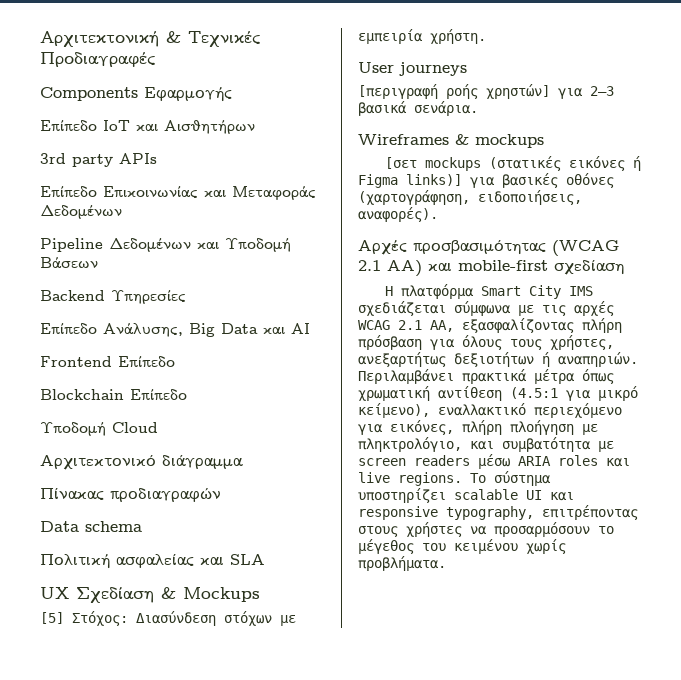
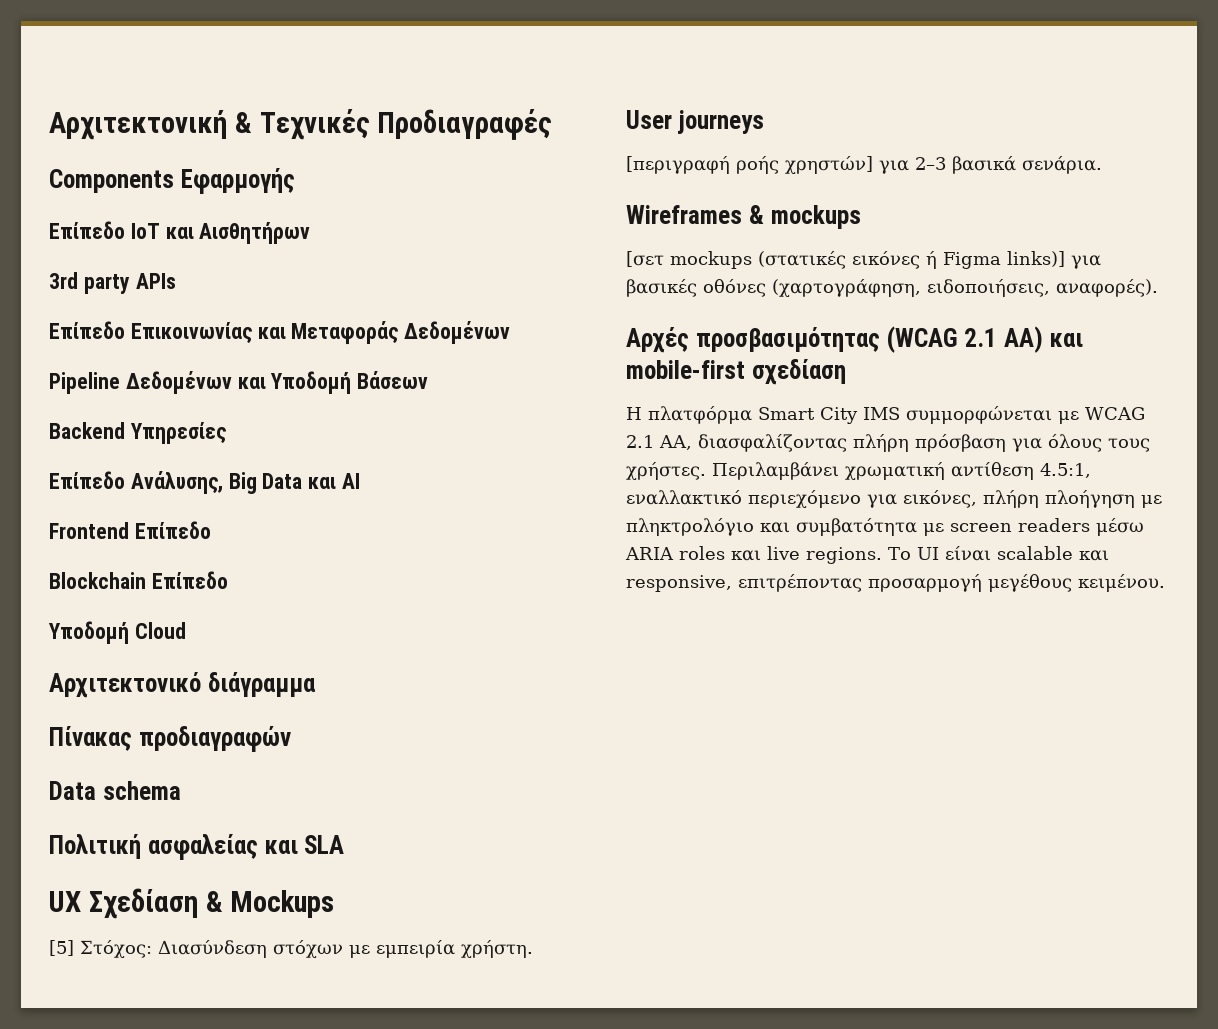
[358,301,614,316] σχεδιάζεται σύμφωνα με τις αρχές -> [906,406,1079,424] συμμορφώνεται με
[462,318,574,333] εξασφαλίζοντας -> [698,434,847,452] διασφαλίζοντας
[550,335,614,350] [358,352,638,367] [358,369,614,384] [358,386,638,401] [358,403,430,418] χρήστες, ανεξαρτήτως δεξιοτήτων ή αναπηριών. Περιλαμβάνει πρακτικά μέτρα όπως χρωματική αντίθεση (4.5:1 για μικρό κείμενο), -> [626,462,1091,480] χρήστες. Περιλαμβάνει χρωματική αντίθεση 4.5:1,
[358,437,462,452] πληκτρολόγιο, -> [626,518,754,536] πληκτρολόγιο
[494,471,551,486] [358,488,574,503] [358,505,638,520] [358,522,614,537] [358,539,566,554] [358,556,446,571] σύστημα υποστηρίζει scalable UI και responsive typography, επιτρέποντας στους χρήστες να προσαρμόσουν το μέγεθος του κειμένου χωρίς προβλήματα. -> [917,546,1109,561] [626,574,1165,592] UI είναι scalable και responsive, επιτρέποντας προσαρμογή μεγέθους κειμένου.

